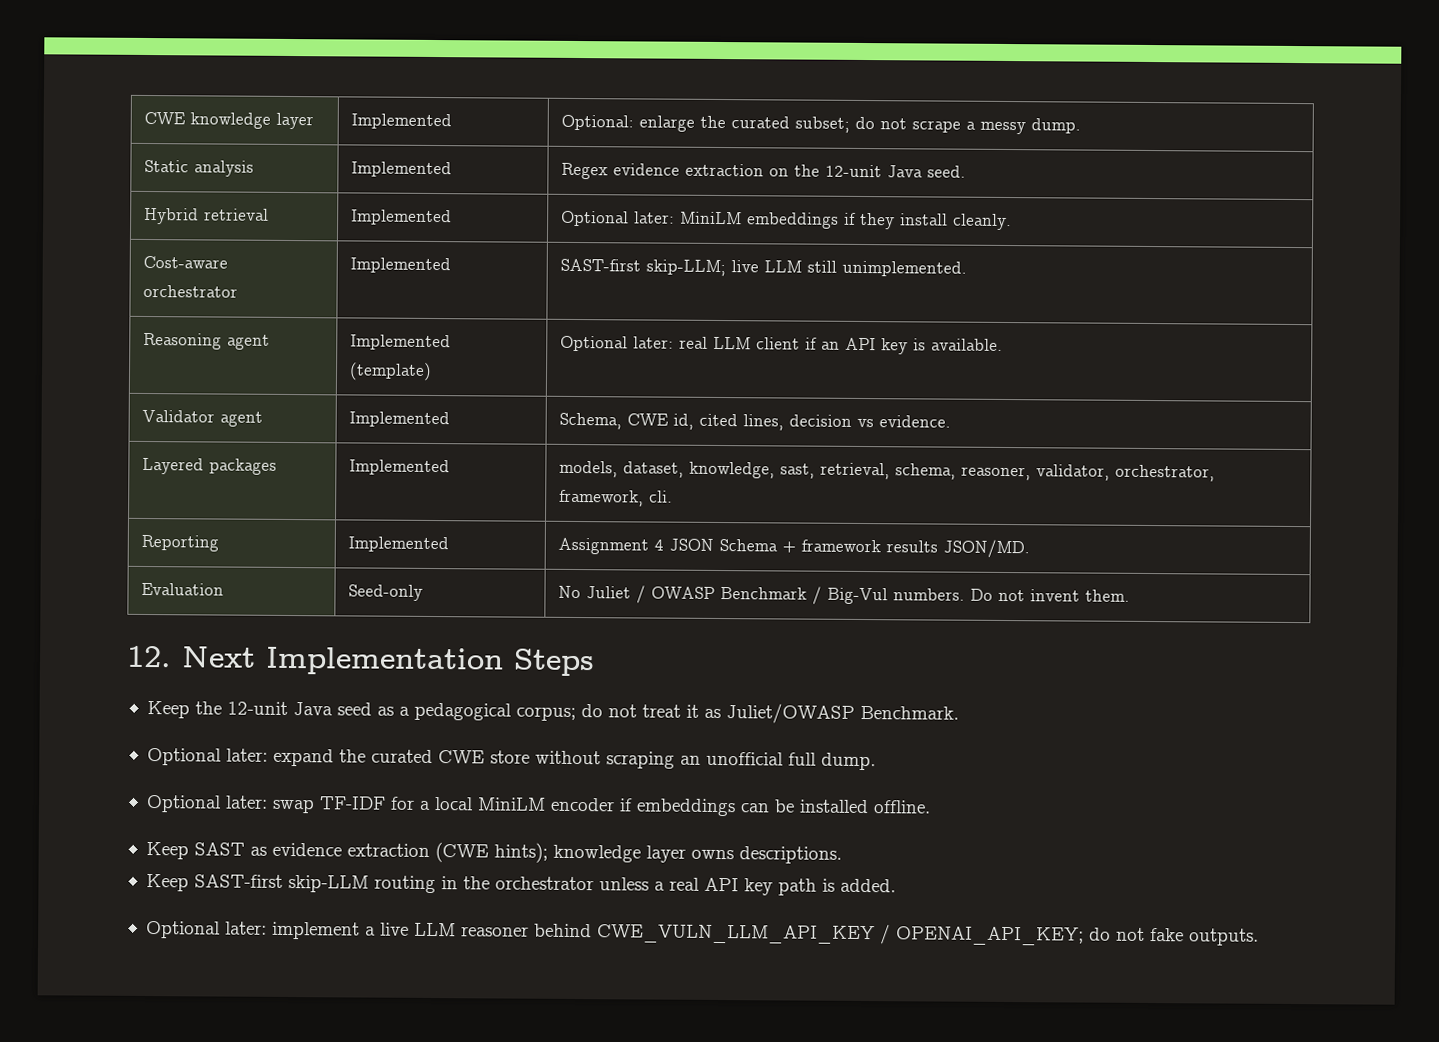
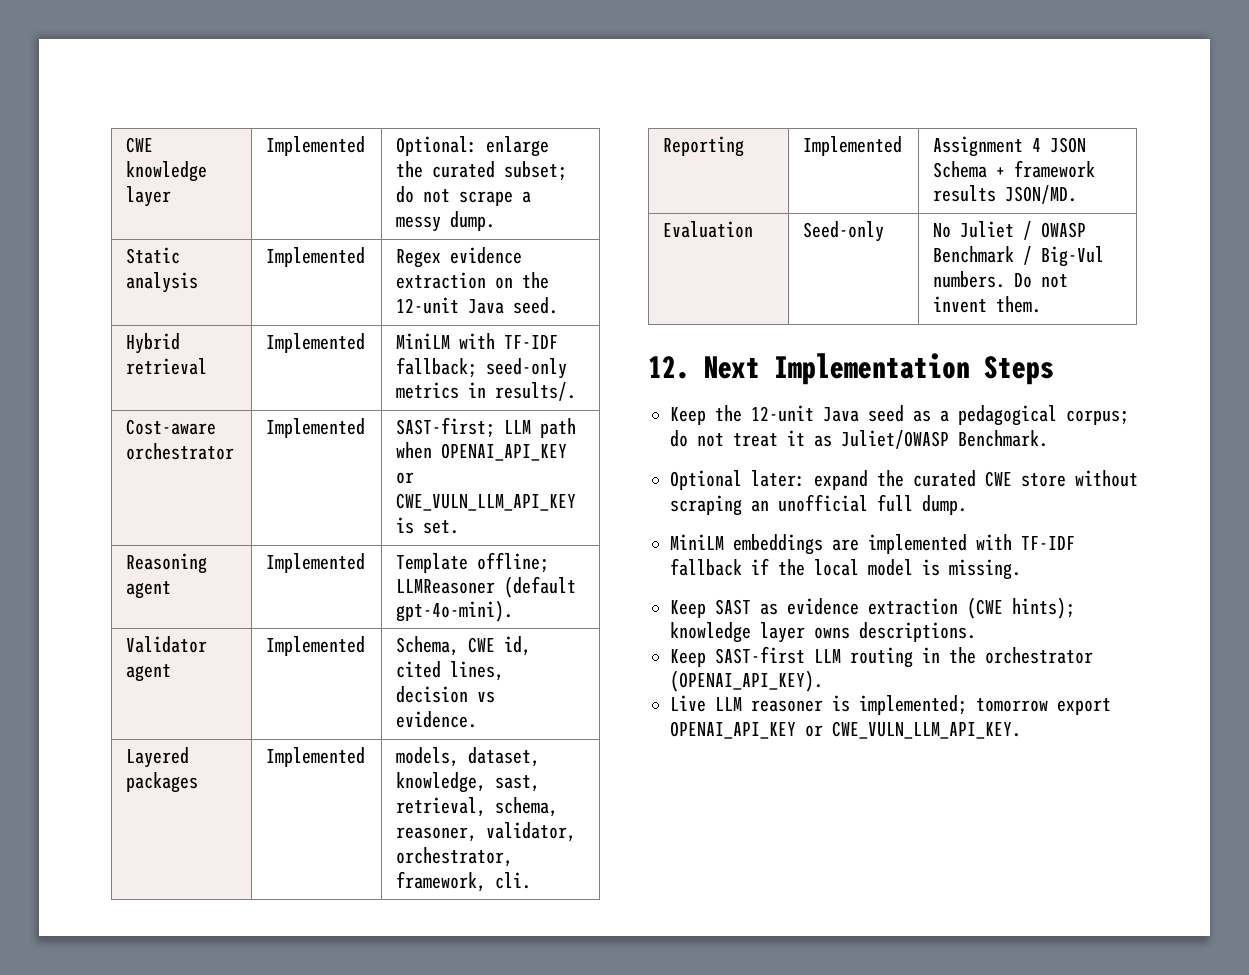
[560,210,1012,231] [142,255,228,269] [142,284,238,298] [349,257,451,274] [559,258,967,277] [142,332,270,350] [349,334,451,351] [348,362,432,381] [559,335,1003,355] Optional later: MiniLM embeddings if they install cleanly. // Cost-aware orchestrator | Implemented | SAST-first skip-LLM; live LLM still unimplemented. // Reasoning agent | Implemented (template) | Optional later: real LLM client if an API key is available. -> [396,333,559,349] [396,357,568,379] [396,382,577,401] [126,419,217,435] [126,443,235,460] [266,418,366,438] [396,417,577,438] [396,442,568,461] [396,472,415,484] [396,493,577,511] [396,517,460,534] [126,553,208,574] [126,581,172,599] [266,553,366,573] [396,552,550,573] [396,576,577,598] [396,600,514,622] MiniLM with TF-IDF fallback; seed-only metrics in results/. // Cost-aware orchestrator | Implemented | SAST-first; LLM path when OPENAI_API_KEY or CWE_VULN_LLM_API_KEY is set. // Reasoning agent | Implemented | Template offline; LLMReasoner (default gpt-4o-mini).
[145,795,931,817] Optional later: swap TF-IDF for a local MiniLM encoder if embeddings can be installed offline. -> [670,534,1075,555] [670,558,1021,580] MiniLM embeddings are implemented with TF-IDF fallback if the local model is missing.
[287,874,369,893] skip-LLM -> [814,649,841,663] LLM
[598,877,896,896] [145,921,1259,946] unless a real API key path is added. // Optional later: implement a live LLM reasoner behind CWE_VULN_LLM_API_KEY / OPENAI_API_KEY; do not fake outputs. -> [670,670,823,692] [670,695,1111,715] [670,721,1021,739] (OPENAI_API_KEY). // Live LLM reasoner is implemented; tomorrow export OPENAI_API_KEY or CWE_VULN_LLM_API_KEY.

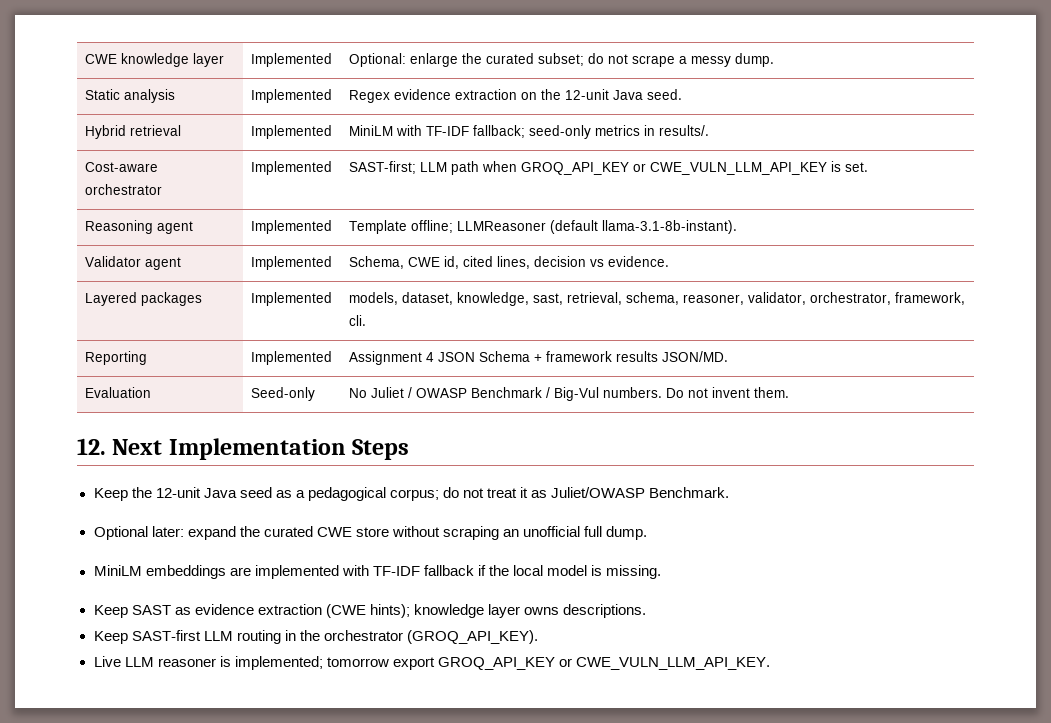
[441,443,568,461] OPENAI_API_KEY -> [521,162,630,175] GROQ_API_KEY
[396,600,514,622] gpt-4o-mini). -> [602,220,738,234] llama-3.1-8b-instant).
[670,670,823,692] (OPENAI_API_KEY). -> [406,630,538,644] (GROQ_API_KEY).
[670,721,796,739] OPENAI_API_KEY -> [437,657,555,670] GROQ_API_KEY

